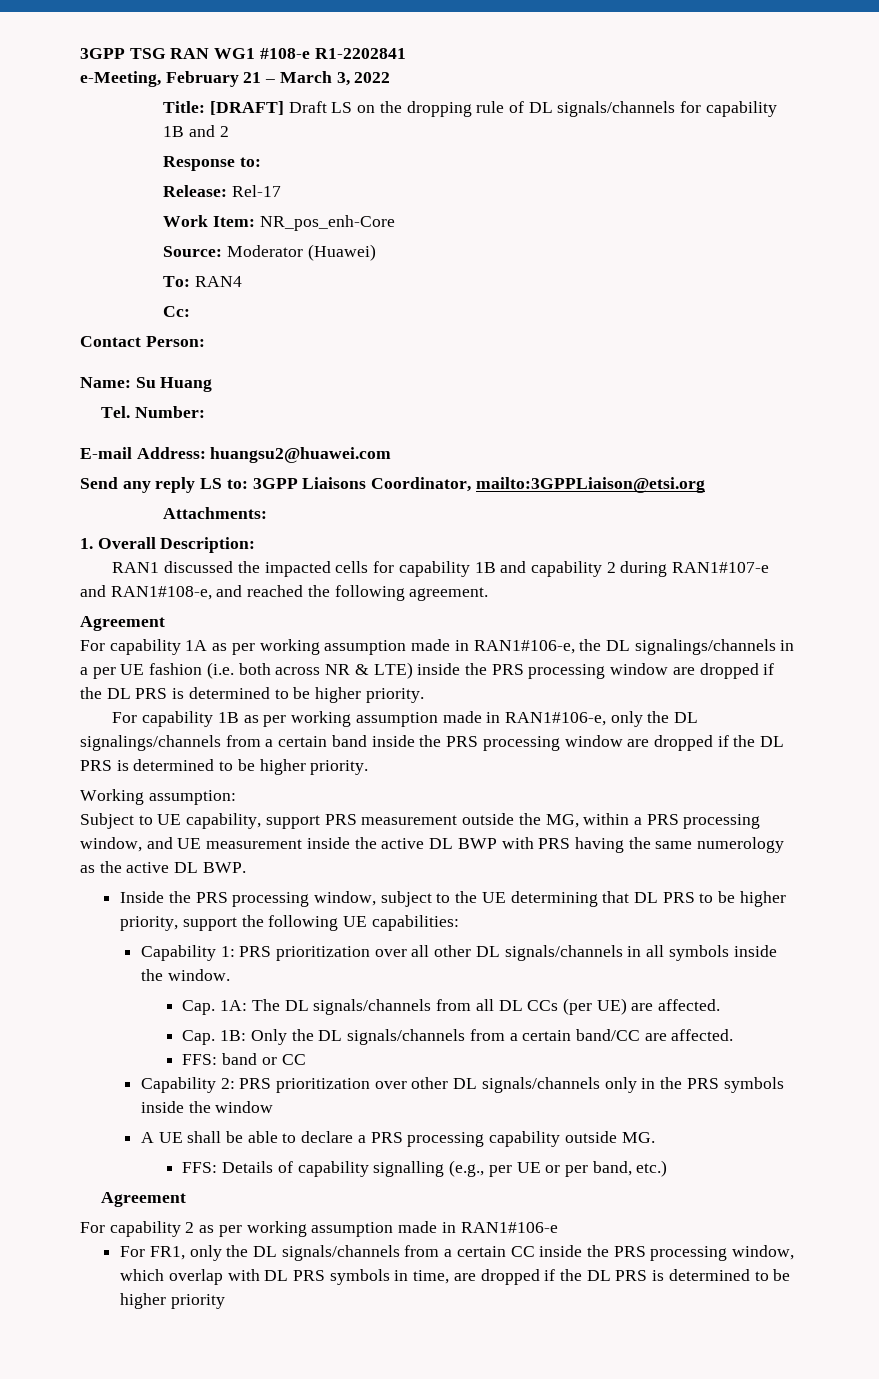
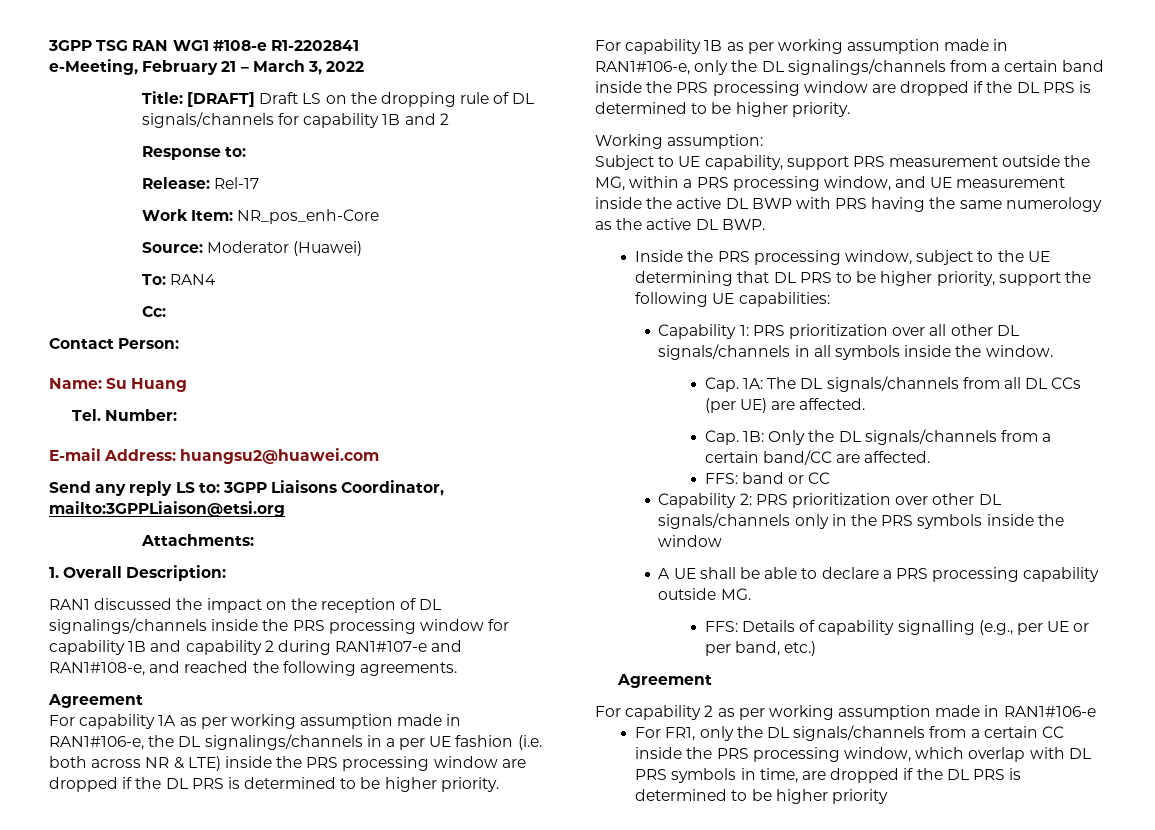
[264,561,369,577] impacted cells -> [206,598,442,613] [49,618,484,634] impact on the reception of DL signalings/channels inside the PRS processing window
[409,587,489,601] agreement. -> [359,662,457,676] agreements.

